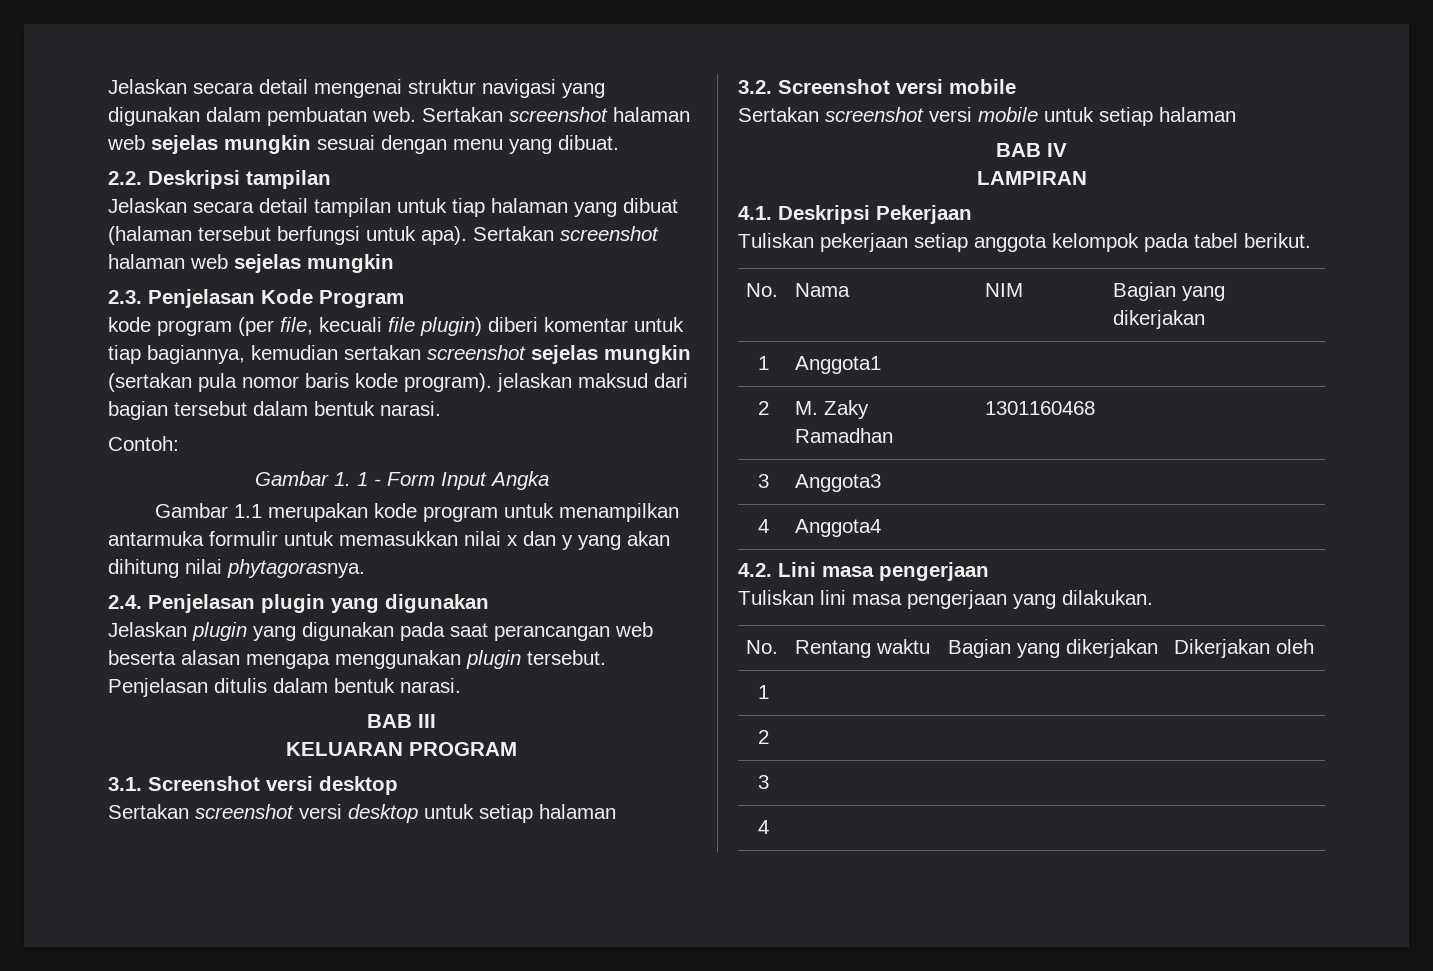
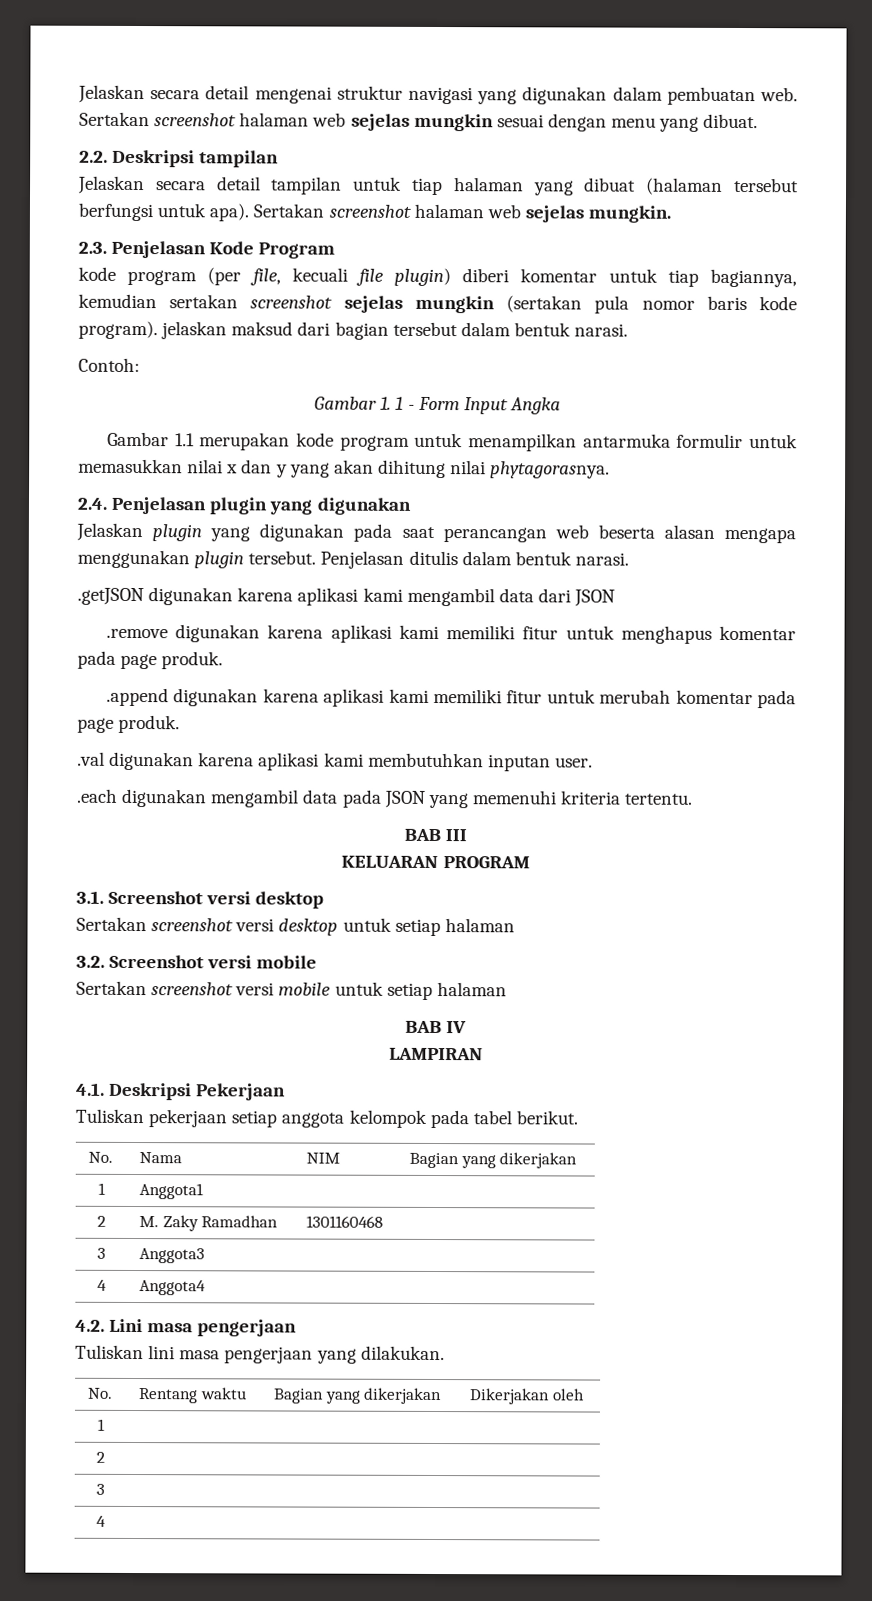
[307,254,394,273] mungkin -> [588,205,672,223] mungkin.
(461, 685) none -> [77,587,616,607] [105,624,796,644] [77,650,224,670] [105,687,797,709] [77,714,181,734] [77,751,593,772] [76,788,694,809] // .getJSON digunakan karena aplikasi kami mengambil data dari JSON // .remove digunakan karena aplikasi kami memiliki fitur untuk menghapus komentar pada page produk. // .append digunakan karena aplikasi kami memiliki fitur untuk merubah komentar pada page produk. // .val digunakan karena aplikasi kami membutuhkan inputan user. // .each digunakan mengambil data pada JSON yang memenuhi kriteria tertentu.

